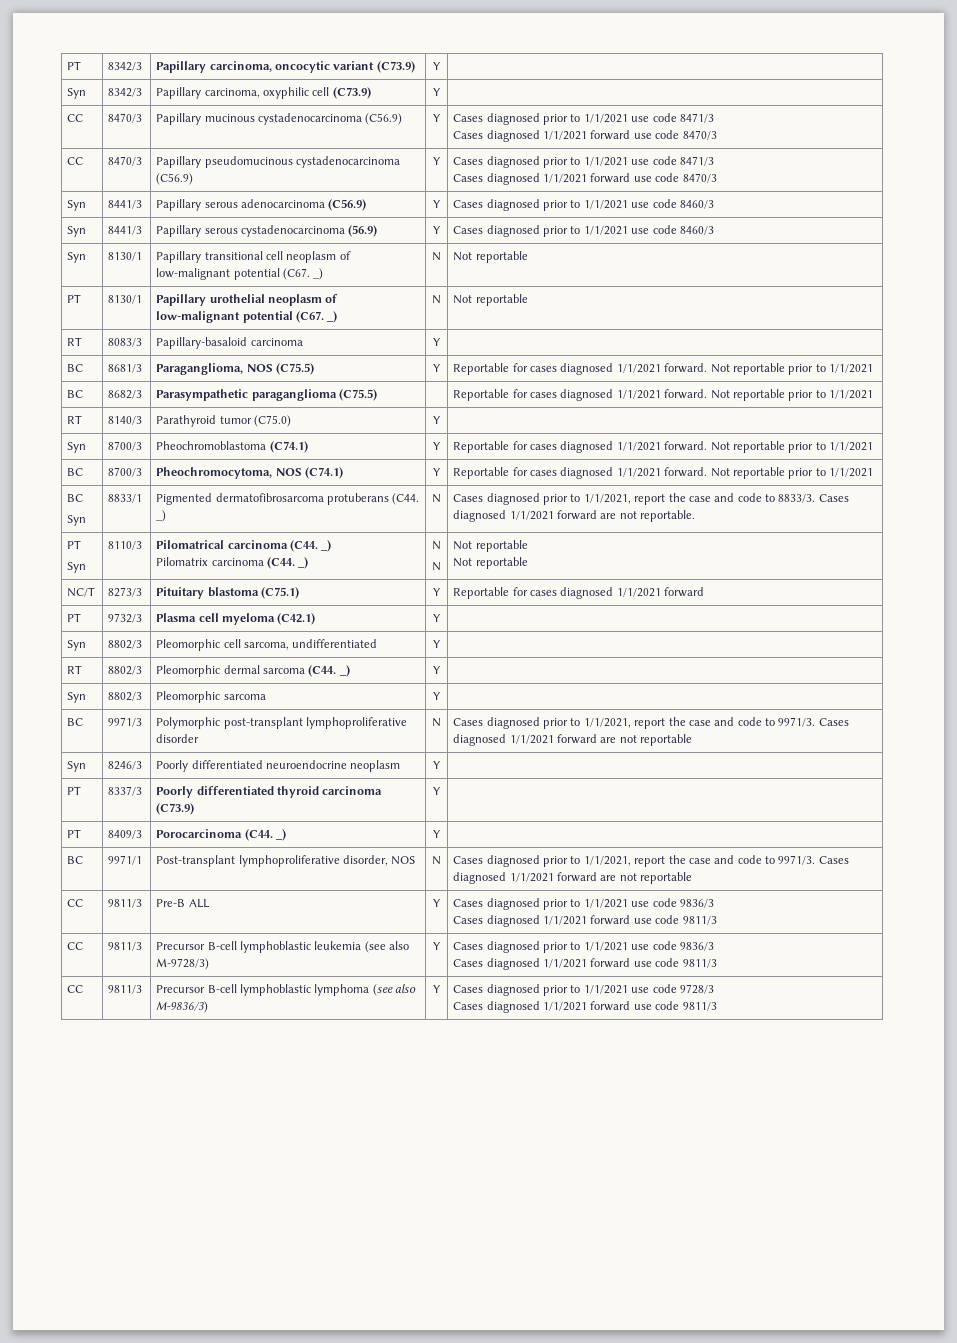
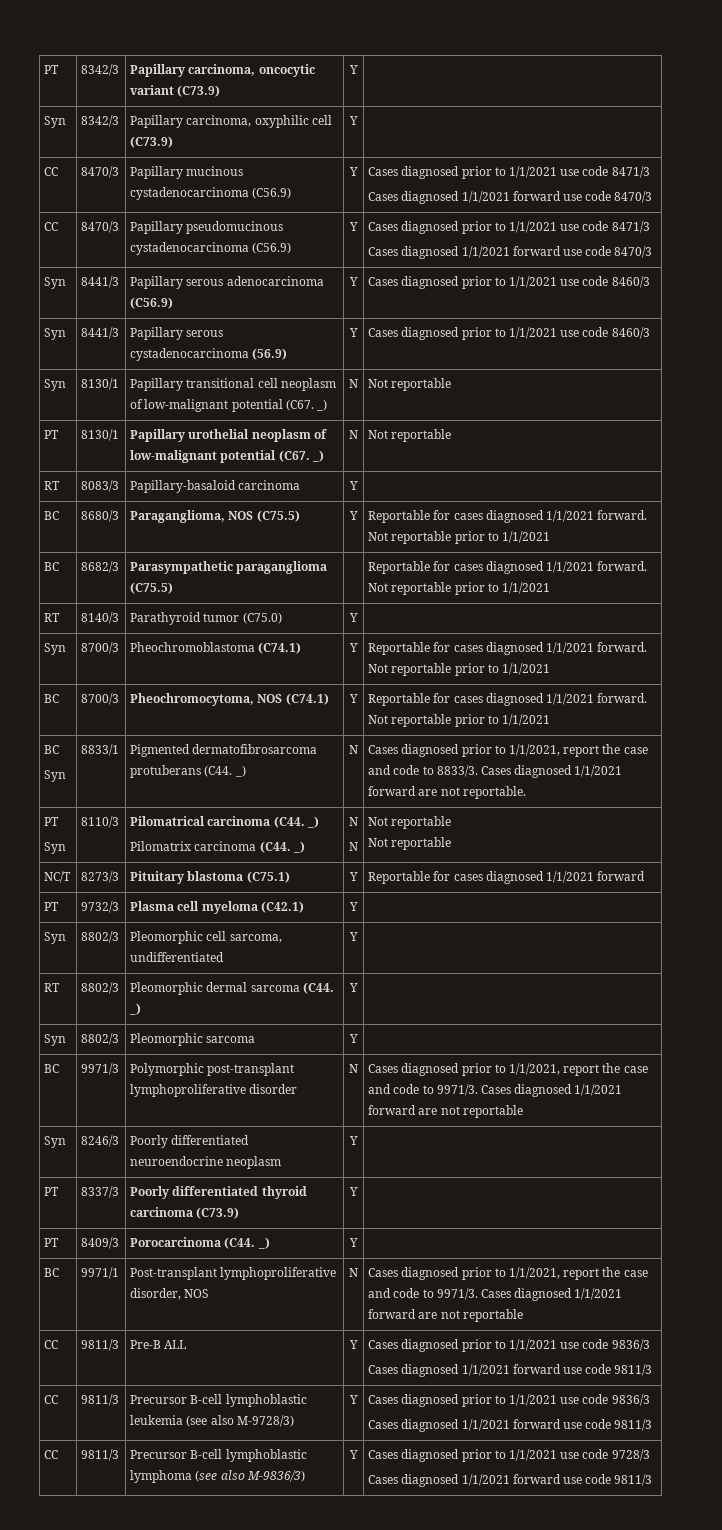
[108,364,143,373] 8681/3 -> [81,510,120,522] 8680/3

